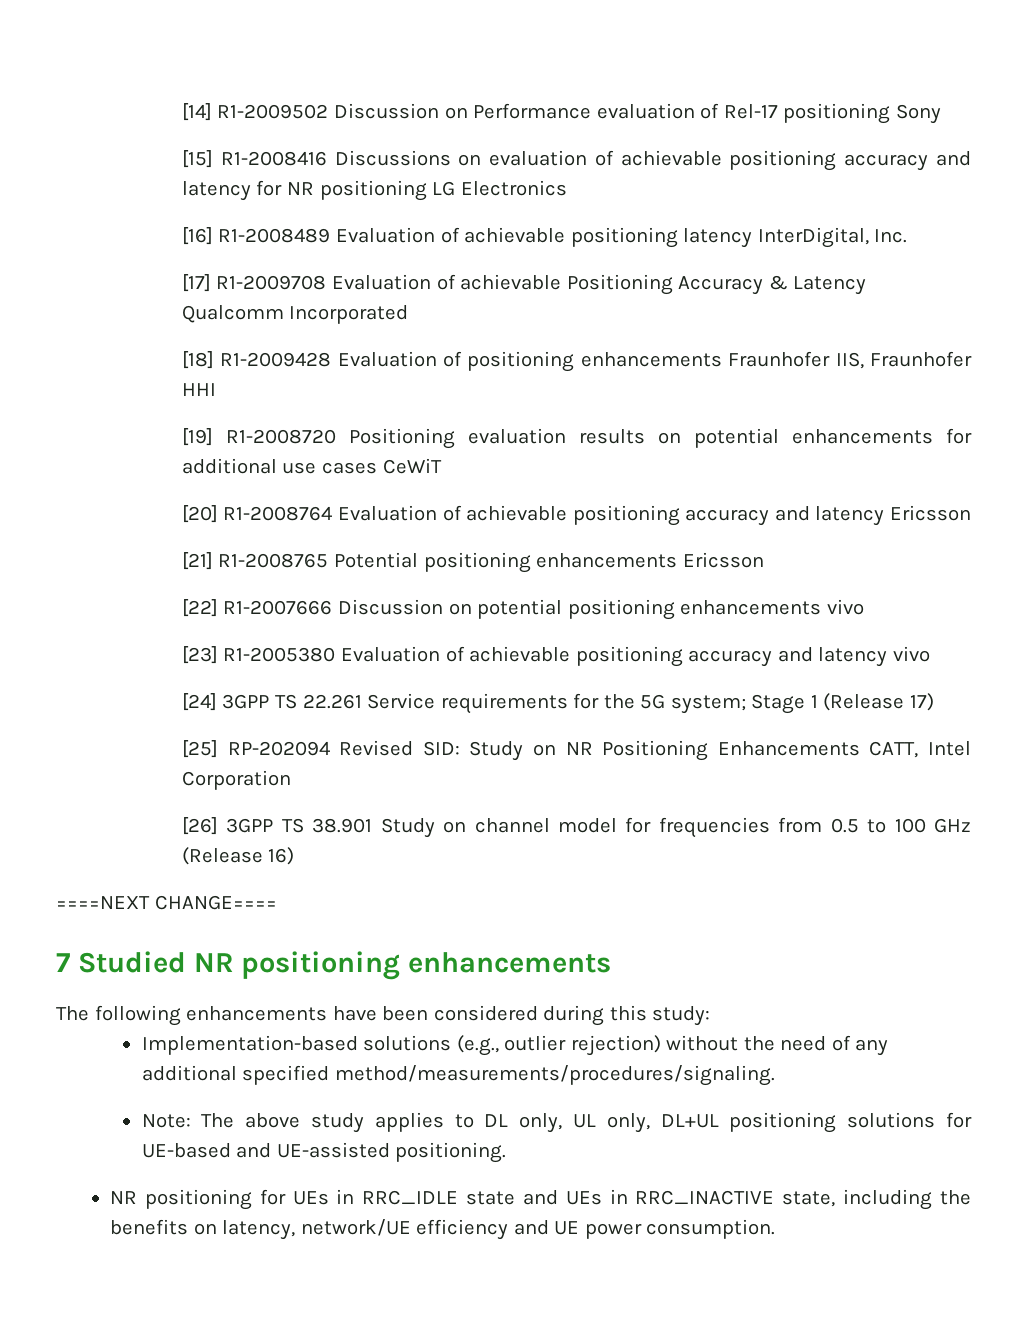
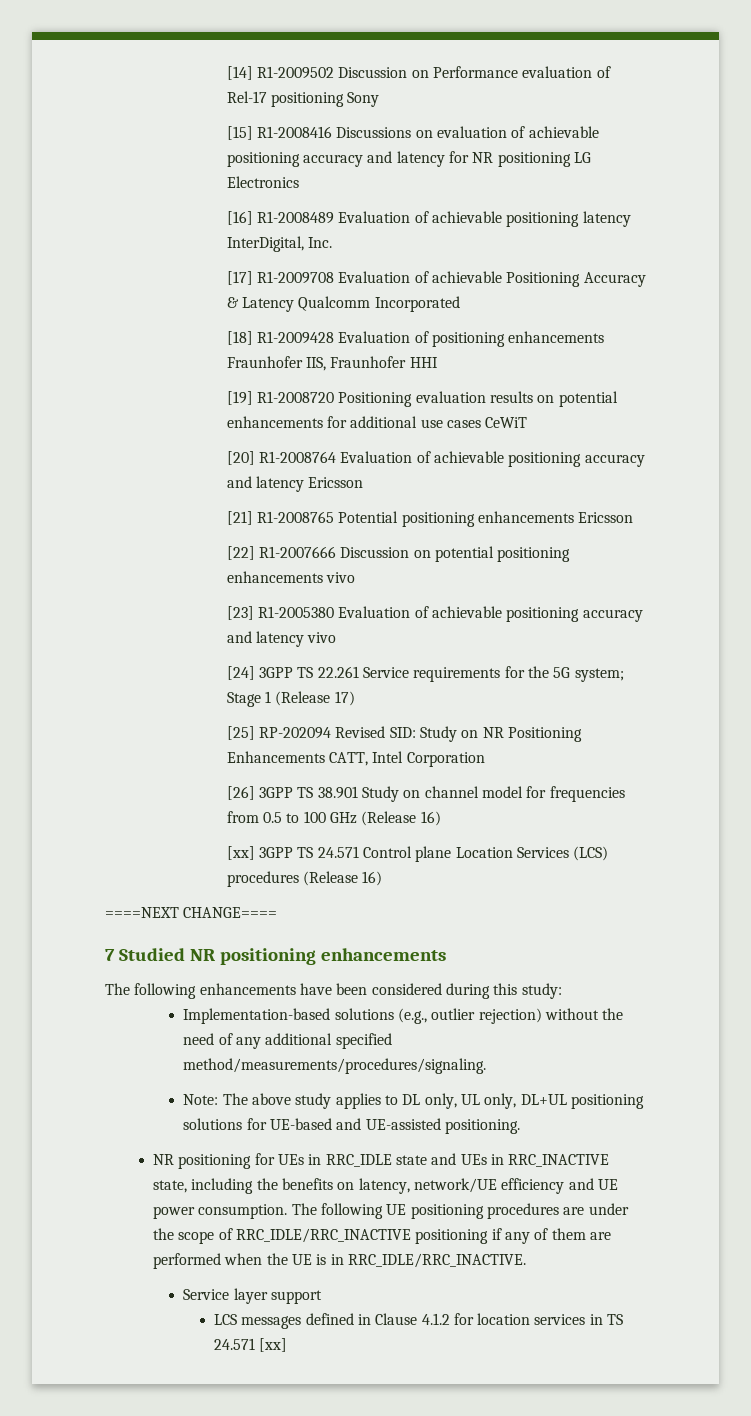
(295, 856) none -> [226,846,609,862] [226,871,383,887] // [xx] 3GPP TS 24.571 Control plane Location Services (LCS) procedures (Release 16)
(776, 1229) none -> [291,1203,629,1219] [153,1228,611,1244] [153,1253,526,1269] [183,1288,323,1304] [213,1313,624,1329] [213,1338,288,1352] The following UE positioning procedures are under the scope of RRC_IDLE/RRC_INACTIVE positioning if any of them are performed when the UE is in RRC_IDLE/RRC_INACTIVE. // Service layer support // LCS messages defined in Clause 4.1.2 for location services in TS 24.571 [xx]

